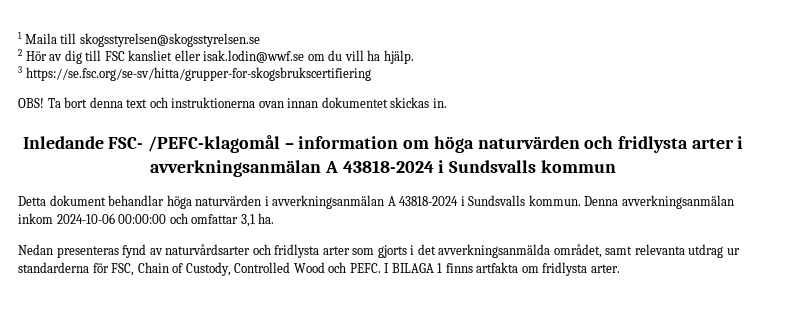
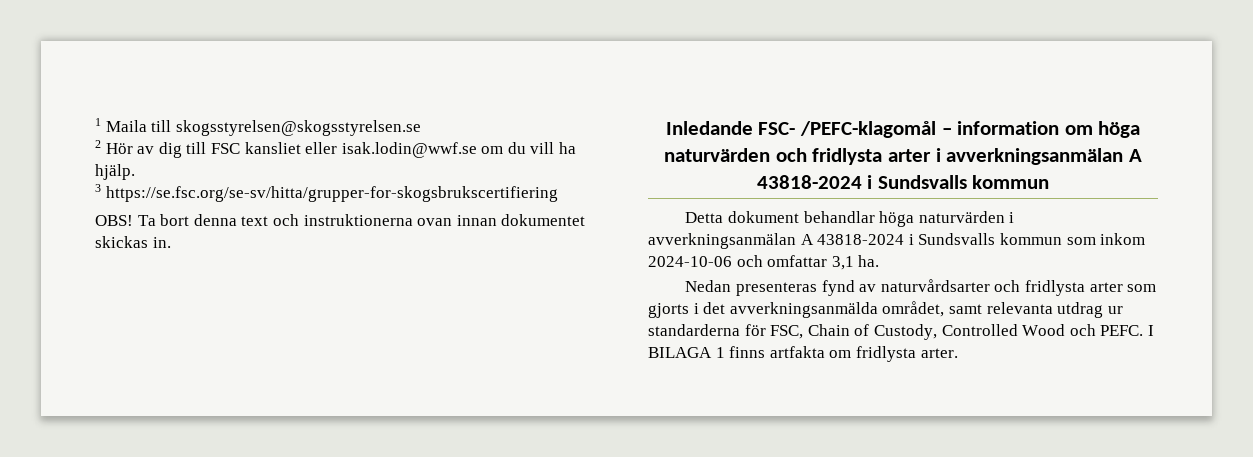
[528,195,734,209] kommun. Denna avverkningsanmälan -> [999,233,1096,245] kommun som
[118,214,167,224] 00:00:00 -> (732, 261) none

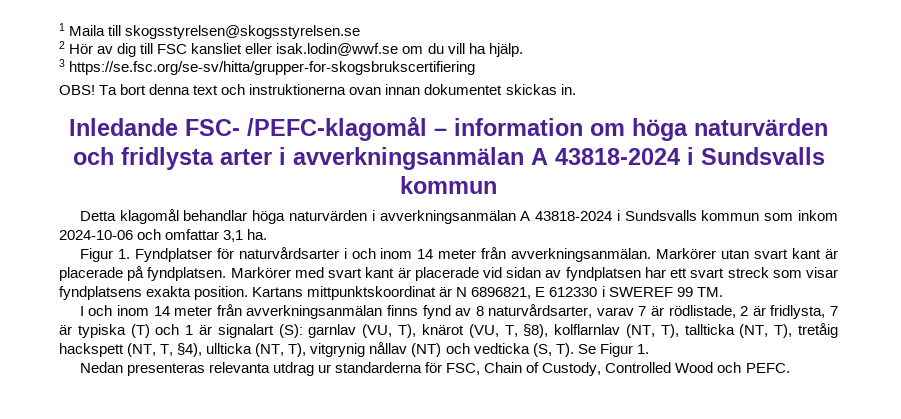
[727,211,799,223] dokument -> [119,209,179,224] klagomål
[685,279,1157,296] [648,301,982,318] Nedan presenteras fynd av naturvårdsarter och fridlysta arter som gjorts i det avverkningsanmälda området, samt -> [79,247,838,262] [59,266,838,281] [59,286,723,300] [79,304,838,319] [59,323,839,338] [59,342,649,357] [79,362,205,376] Figur 1. Fyndplatser för naturvårdsarter i och inom 14 meter från avverkningsanmälan. Markörer utan svart kant är placerade på fyndplatsen. Markörer med svart kant är placerade vid sidan av fyndplatsen har ett svart streck som visar fyndplatsens exakta position. Kartans mittpunktskoordinat är N 6896821, E 612330 i SWEREF 99 TM. // I och inom 14 meter från avverkningsanmälan finns fynd av 8 naturvårdsarter, varav 7 är rödlistade, 2 är fridlysta, 7 är typiska (T) och 1 är signalart (S): garnlav (VU, T), knärot (VU, T, §8), kolflarnlav (NT, T), tallticka (NT, T), tretåig hackspett (NT, T, §4), ullticka (NT, T), vitgrynig nållav (NT) och vedticka (S, T). Se Figur 1. // Nedan presenteras
[1147,325,1154,336] [648,346,958,362] I BILAGA 1 finns artfakta om fridlysta arter. -> (790, 368) none

